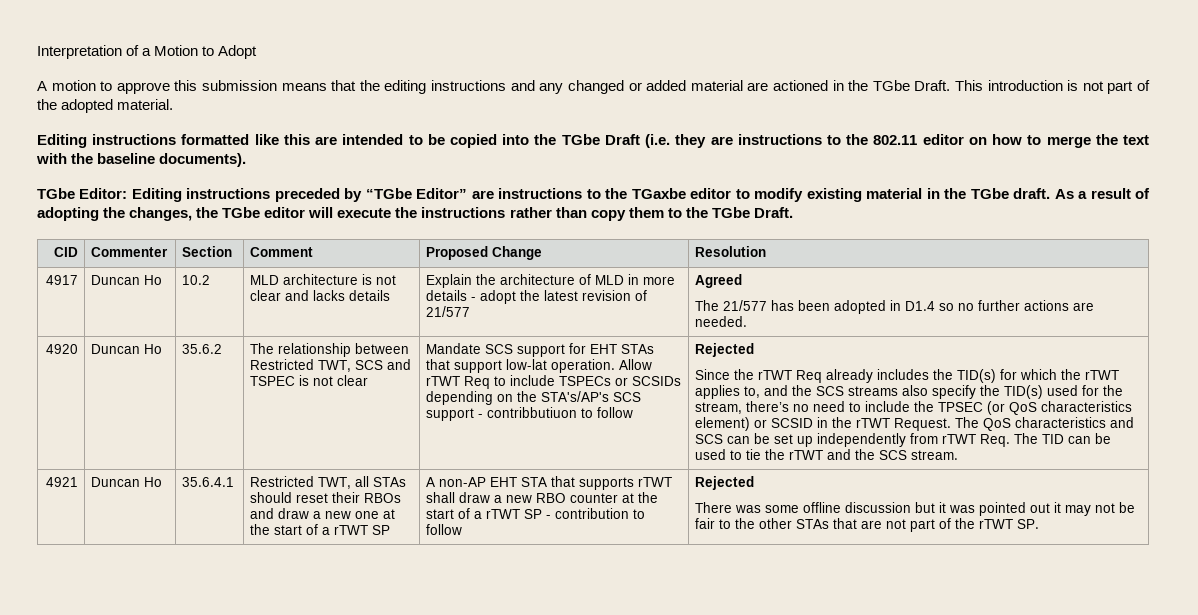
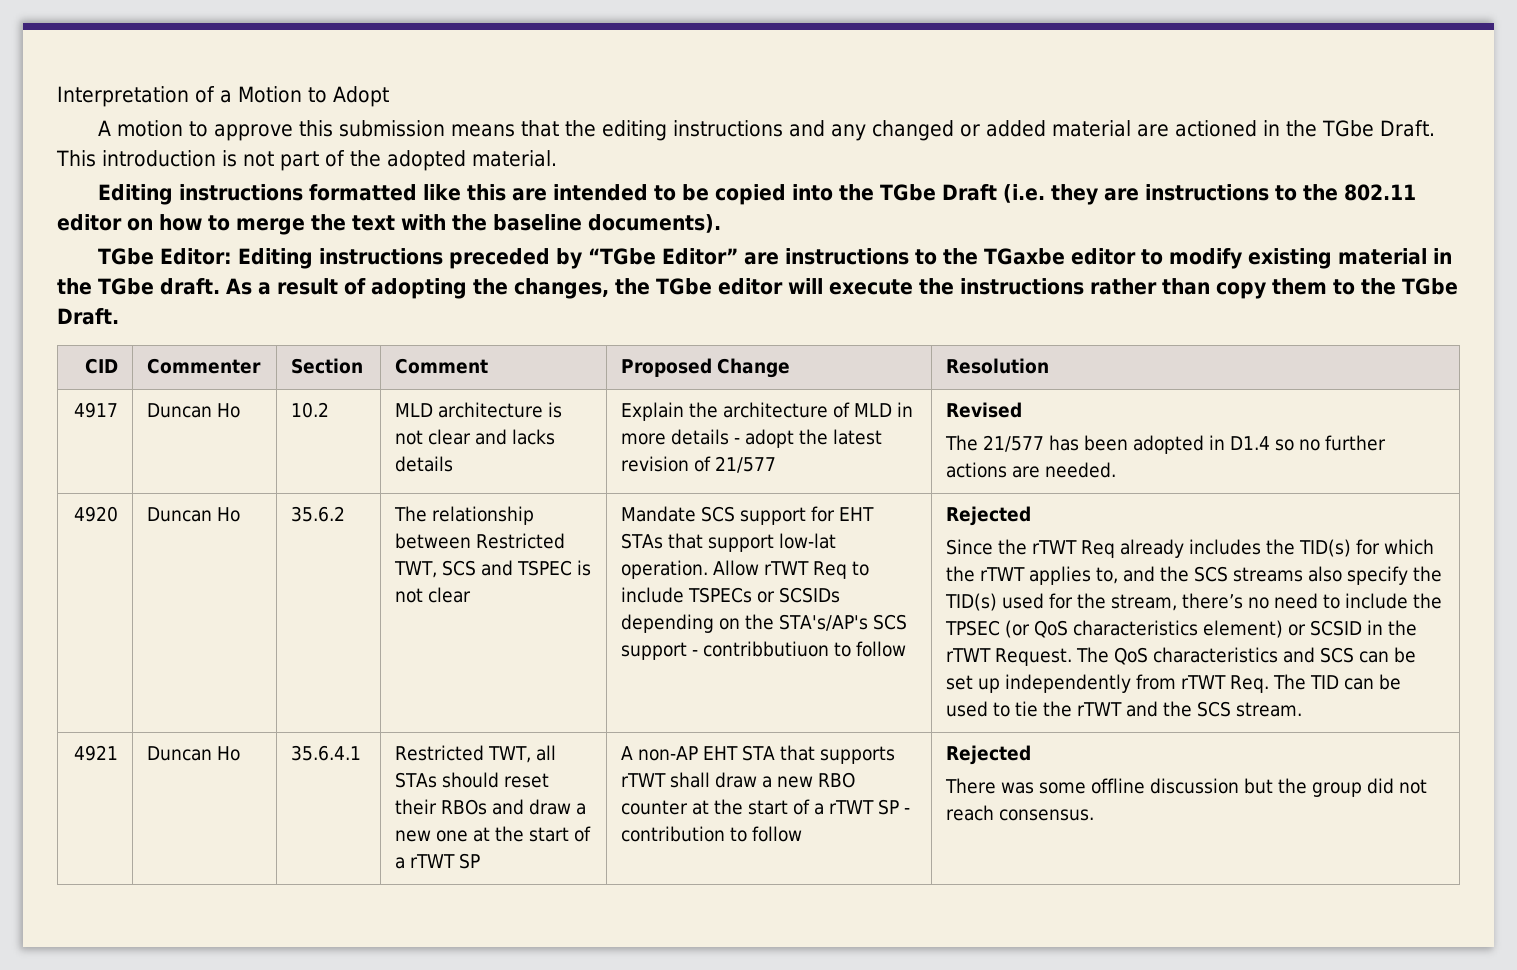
[695,274,743,288] Agreed -> [946,402,1023,418] Revised
[939,502,1136,516] [695,518,1040,532] it was pointed out it may not be fair to the other STAs that are not part of the rTWT SP. -> [1278,778,1428,797] [946,805,1095,821] the group did not reach consensus.

